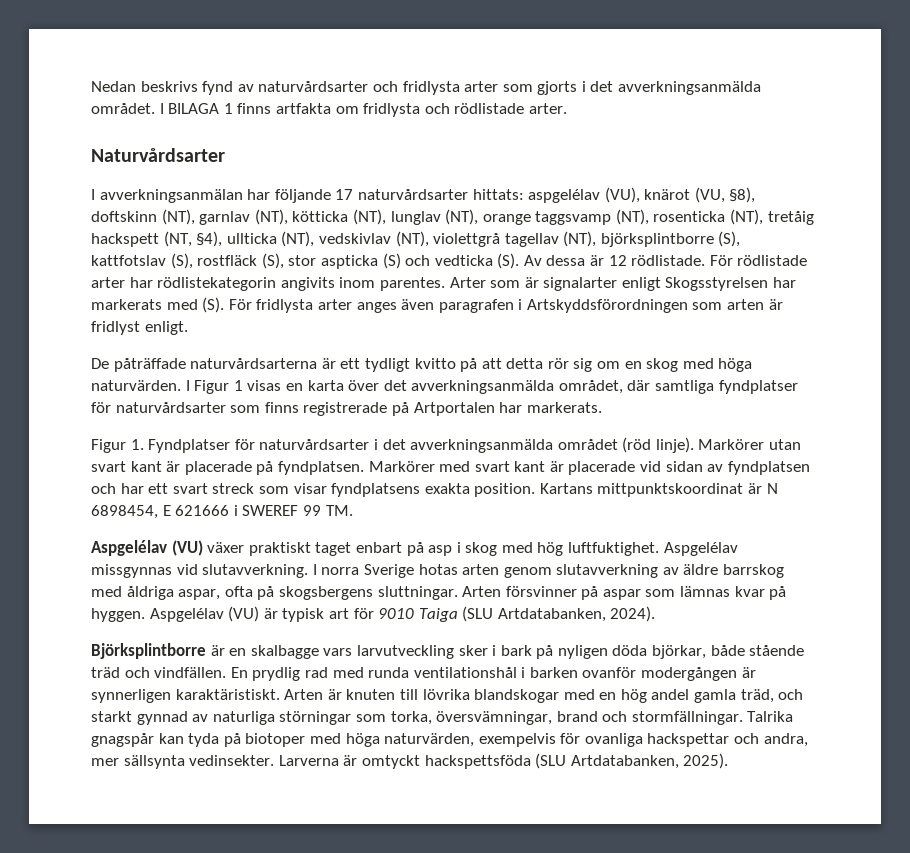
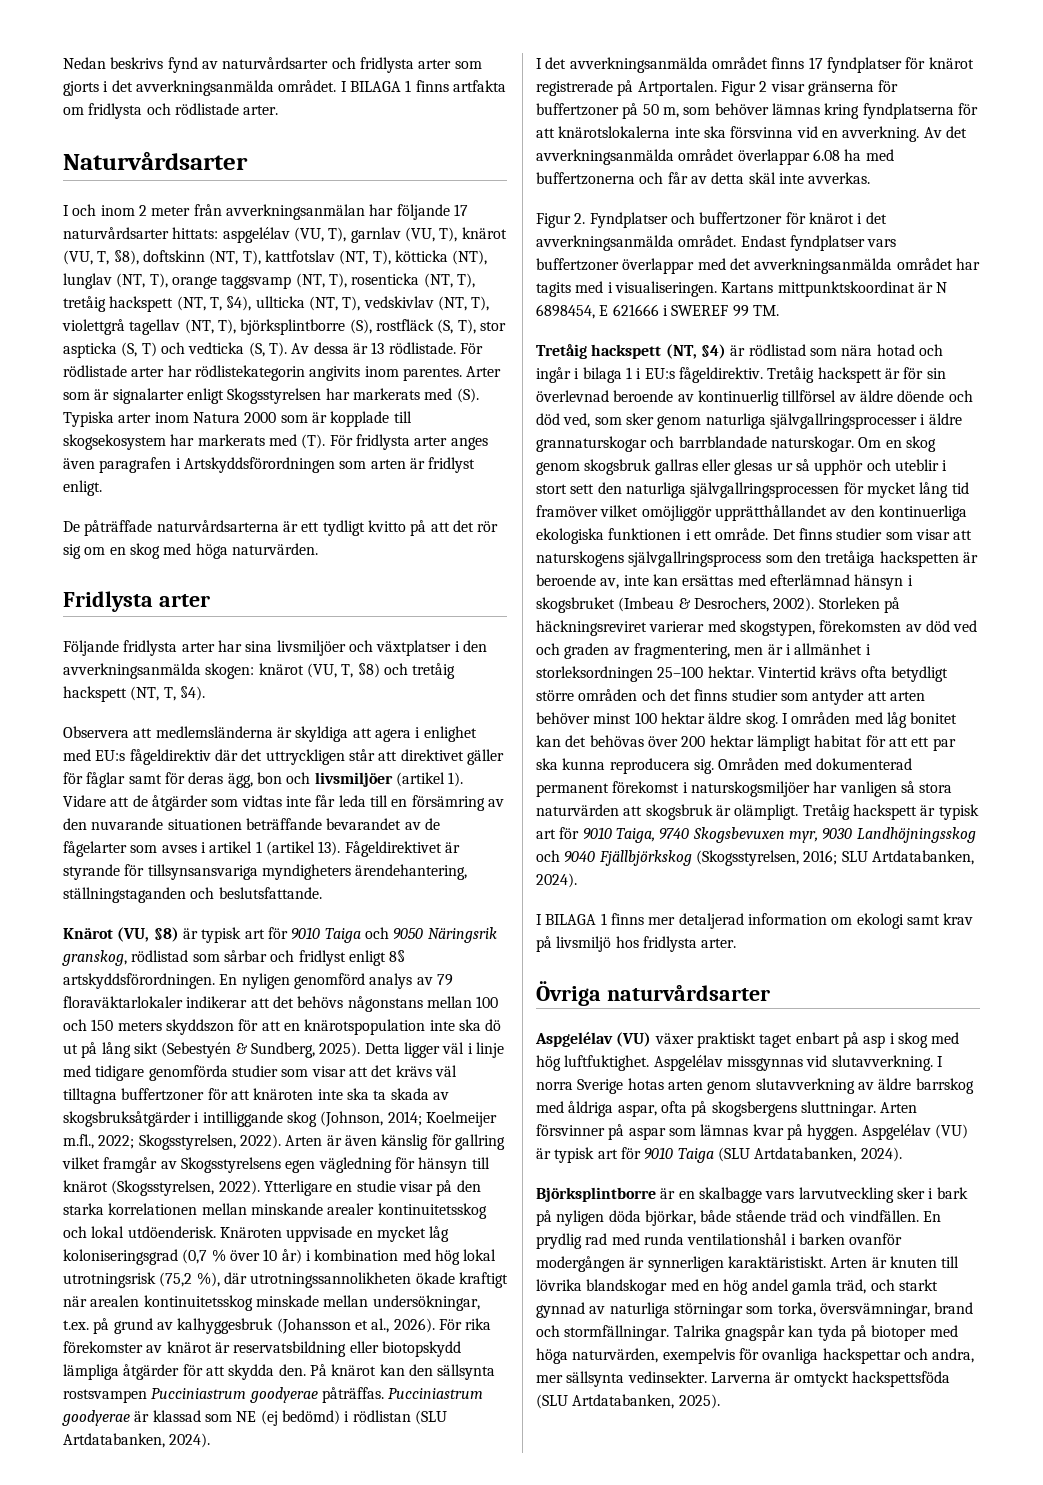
(95, 194) none -> [72,204,222,216] och inom 2 meter från
[604,187,725,203] (VU), knärot (VU, -> [293,227,507,243] [63,250,110,265] (VU, T), garnlav (VU, T), knärot (VU, T,
[161,209,814,225] [91,231,192,247] (NT), garnlav (NT), kötticka (NT), lunglav (NT), orange taggsvamp (NT), rosenticka (NT), tretåig hackspett (NT, -> [209,250,488,265] [63,273,475,289] [63,296,222,312] (NT, T), kattfotslav (NT, T), kötticka (NT), lunglav (NT, T), orange taggsvamp (NT, T), rosenticka (NT, T), tretåig hackspett (NT, T,
[281,231,741,247] [91,253,520,269] (NT), vedskivlav (NT), violettgrå tagellav (NT), björksplintborre (S), kattfotslav (S), rostfläck (S), stor aspticka (S) och vedticka (S). -> [308,296,490,311] [62,319,506,335] [63,342,287,358] (NT, T), vedskivlav (NT, T), violettgrå tagellav (NT, T), björksplintborre (S), rostfläck (S, T), stor aspticka (S, T) och vedticka (S, T).
[608,255,627,266] 12 -> [371,342,385,354] 13
(225, 305) none -> [63,411,412,427] [63,434,326,450] Typiska arter inom Natura 2000 som är kopplade till skogsekosystem har markerats med (T).
[506,358,544,369] detta -> [452,520,474,532] det
[185,380,798,394] [91,402,602,416] [91,437,802,453] [91,461,810,475] [91,483,536,497] I Figur 1 visas en karta över det avverkningsanmälda området, där samtliga fyndplatser för naturvårdsarter som finns registrerade på Artportalen har markerats. // Figur 1. Fyndplatser för naturvårdsarter i det avverkningsanmälda området (röd linje). Markörer utan svart kant är placerade på fyndplatsen. Markörer med svart kant är placerade vid sidan av fyndplatsen och har ett svart streck som visar fyndplatsens exakta position. -> [63,591,210,612] [63,640,487,656] [63,663,456,679] [63,686,205,702] [63,726,477,742] [63,749,504,765] [63,772,464,788] [63,795,504,811] [63,818,440,830] [63,841,460,857] [63,864,468,880] [63,887,322,903] [63,927,497,943] [62,950,406,966] [63,973,453,989] [63,996,499,1012] [63,1019,502,1035] [63,1042,504,1058] [63,1065,457,1081] [63,1088,449,1104] [63,1111,497,1127] [63,1134,505,1150] [62,1157,490,1173] [63,1180,481,1196] [63,1203,487,1219] [63,1226,450,1242] [63,1249,497,1265] [63,1272,508,1288] [63,1295,480,1311] [63,1318,492,1334] [63,1341,461,1357] [63,1364,496,1380] [63,1387,484,1403] [62,1410,447,1426] [63,1433,211,1448] [536,57,974,73] [536,80,899,96] [536,103,978,119] [536,126,967,142] [536,149,894,165] [536,172,871,185] [536,212,887,228] [536,235,897,251] [536,258,980,274] [536,281,717,297] // Fridlysta arter // Följande fridlysta arter har sina livsmiljöer och växtplatser i den avverkningsanmälda skogen: knärot (VU, T, §8) och tretåig hackspett (NT, T, §4). // Observera att medlemsländerna är skyldiga att agera i enlighet med EU:s fågeldirektiv där det uttryckligen står att direktivet gäller för fåglar samt för deras ägg, bon och livsmiljöer (artikel 1). Vidare att de åtgärder som vidtas inte får leda till en försämring av den nuvarande situationen beträffande bevarandet av de fågelarter som avses i artikel 1 (artikel 13). Fågeldirektivet är styrande för tillsynsansvariga myndigheters ärendehantering, ställningstaganden och beslutsfattande. // Knärot (VU, §8) är typisk art för 9010 Taiga och 9050 Näringsrik granskog, rödlistad som sårbar och fridlyst enligt 8§ artskyddsförordningen. En nyligen genomförd analys av 79 floraväktarlokaler indikerar att det behövs någonstans mellan 100 och 150 meters skyddszon för att en knärotspopulation inte ska dö ut på lång sikt (Sebestyén & Sundberg, 2025). Detta ligger väl i linje med tidigare genomförda studier som visar att det krävs väl tilltagna buffertzoner för att knäroten inte ska ta skada av skogsbruksåtgärder i intilliggande skog (Johnson, 2014; Koelmeijer m.fl., 2022; Skogsstyrelsen, 2022). Arten är även känslig för gallring vilket framgår av Skogsstyrelsens egen vägledning för hänsyn till knärot (Skogsstyrelsen, 2022). Ytterligare en studie visar på den starka korrelationen mellan minskande arealer kontinuitetsskog och lokal utdöenderisk. Knäroten uppvisade en mycket låg koloniseringsgrad (0,7 % över 10 år) i kombination med hög lokal utrotningsrisk (75,2 %), där utrotningssannolikheten ökade kraftigt när arealen kontinuitetsskog minskade mellan undersökningar, t.ex. på grund av kalhyggesbruk (Johansson et al., 2026). För rika förekomster av knärot är reservatsbildning eller biotopskydd lämpliga åtgärder för att skydda den. På knärot kan den sällsynta rostsvampen Pucciniastrum goodyerae påträffas. Pucciniastrum goodyerae är klassad som NE (ej bedömd) i rödlistan (SLU Artdatabanken, 2024). // I det avverkningsanmälda området finns 17 fyndplatser för knärot registrerade på Artportalen. Figur 2 visar gränserna för buffertzoner på 50 m, som behöver lämnas kring fyndplatserna för att knärotslokalerna inte ska försvinna vid en avverkning. Av det avverkningsanmälda området överlappar 6.08 ha med buffertzonerna och får av detta skäl inte avverkas. // Figur 2. Fyndplatser och buffertzoner för knärot i det avverkningsanmälda området. Endast fyndplatser vars buffertzoner överlappar med det avverkningsanmälda området har tagits med i visualiseringen.
(353, 510) none -> [536,344,943,359] [536,367,946,383] [536,390,973,406] [536,413,962,429] [536,436,936,452] [536,459,948,475] [536,482,969,498] [536,505,967,521] [536,528,973,544] [536,551,978,567] [536,574,913,590] [536,597,900,613] [536,620,978,636] [536,643,871,659] [536,666,948,682] [536,689,925,705] [536,712,958,728] [536,735,956,751] [536,758,912,774] [536,781,953,797] [536,804,979,820] [536,827,976,843] [536,850,974,866] [536,873,577,888] [536,913,974,929] [536,936,737,952] [536,981,770,1006] // Tretåig hackspett (NT, §4) är rödlistad som nära hotad och ingår i bilaga 1 i EU:s fågeldirektiv. Tretåig hackspett är för sin överlevnad beroende av kontinuerlig tillförsel av äldre döende och död ved, som sker genom naturliga självgallringsprocesser i äldre grannaturskogar och barrblandade naturskogar. Om en skog genom skogsbruk gallras eller glesas ur så upphör och uteblir i stort sett den naturliga självgallringsprocessen för mycket lång tid framöver vilket omöjliggör upprätthållandet av den kontinuerliga ekologiska funktionen i ett område. Det finns studier som visar att naturskogens självgallringsprocess som den tretåiga hackspetten är beroende av, inte kan ersättas med efterlämnad hänsyn i skogsbruket (Imbeau & Desrochers, 2002). Storleken på häckningsreviret varierar med skogstypen, förekomsten av död ved och graden av fragmentering, men är i allmänhet i storleksordningen 25–100 hektar. Vintertid krävs ofta betydligt större områden och det finns studier som antyder att arten behöver minst 100 hektar äldre skog. I områden med låg bonitet kan det behövas över 200 hektar lämpligt habitat för att ett par ska kunna reproducera sig. Områden med dokumenterad permanent förekomst i naturskogsmiljöer har vanligen så stora naturvärden att skogsbruk är olämpligt. Tretåig hackspett är typisk art för 9010 Taiga, 9740 Skogsbevuxen myr, 9030 Landhöjningsskog och 9040 Fjällbjörkskog (Skogsstyrelsen, 2016; SLU Artdatabanken, 2024). // I BILAGA 1 finns mer detaljerad information om ekologi samt krav på livsmiljö hos fridlysta arter. // Övriga naturvårdsarter

